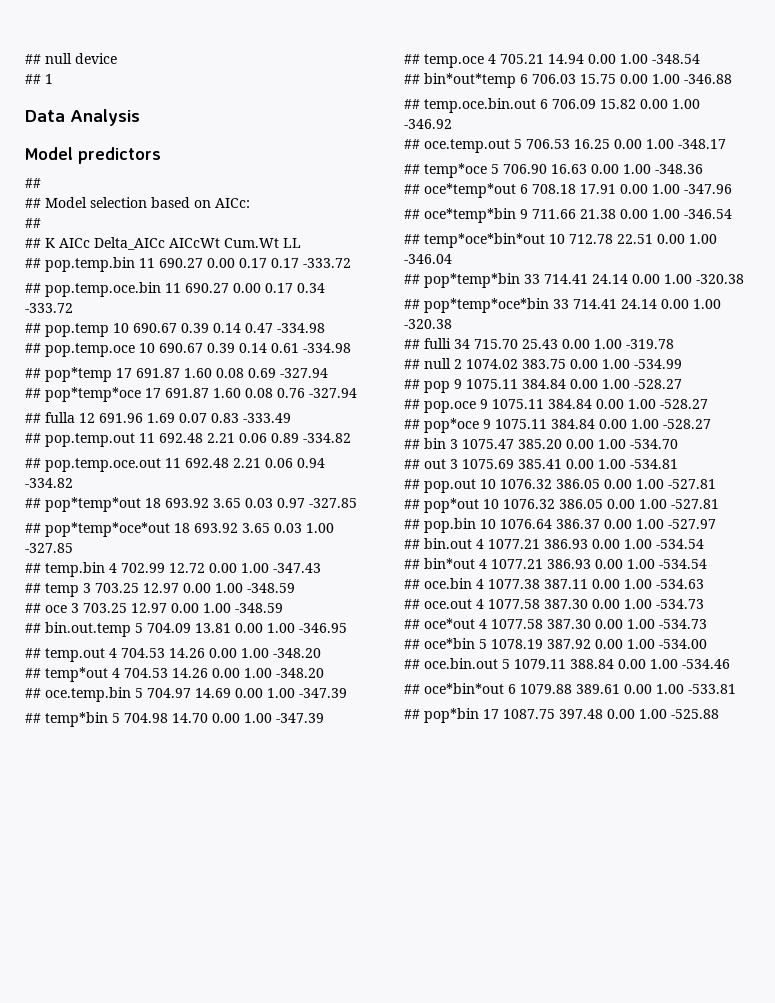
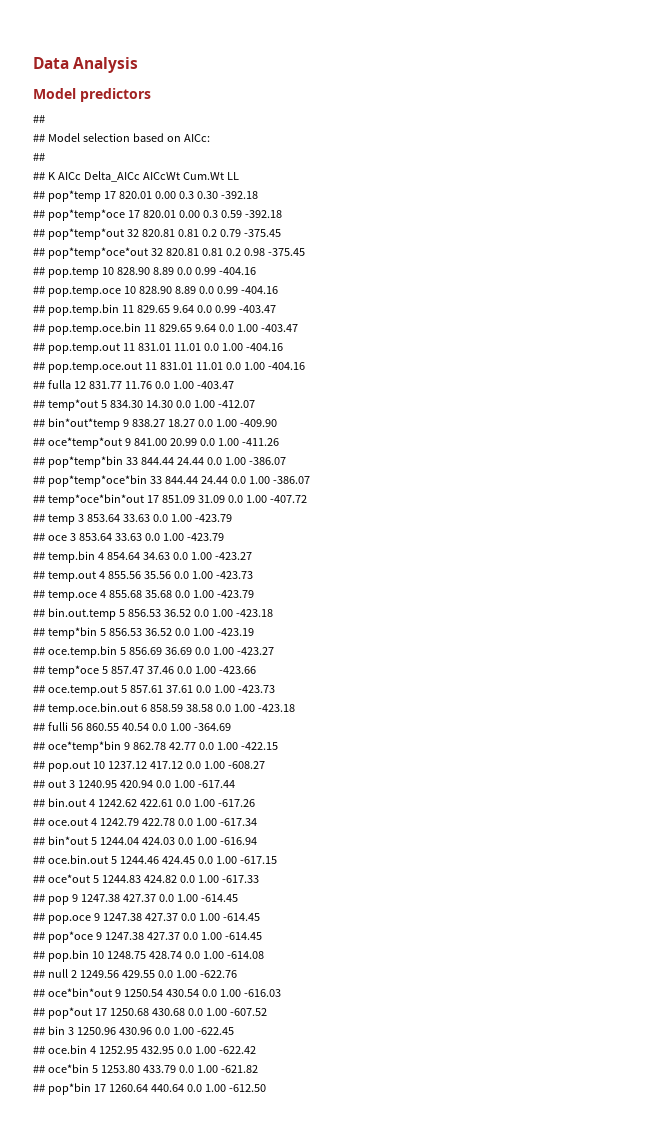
[25,53,117,64] [25,74,53,84] ## null device // ## 1 // -> (33, 63) none
[45,257,351,272] [25,282,325,297] [25,303,73,313] [25,323,325,337] [25,343,351,357] [25,367,328,382] [25,387,357,402] [25,412,291,423] [25,433,351,447] [25,458,325,472] [25,478,73,488] [25,497,357,512] [25,522,334,537] [25,543,73,553] [25,562,321,577] [25,583,295,597] [25,603,283,613] [25,622,347,637] [25,648,321,662] [25,667,324,682] [25,687,347,702] [25,712,324,727] [404,54,700,68] [404,73,732,88] [404,98,700,113] [404,119,452,129] [404,139,726,153] [404,163,703,178] [404,183,732,198] [404,208,732,223] [404,233,717,248] [404,254,452,264] [404,273,744,288] [404,298,721,313] [404,319,452,329] [404,338,674,349] [404,358,682,369] [404,379,682,393] [404,399,708,413] [404,418,711,433] [404,438,678,449] [404,459,678,469] [404,479,716,493] [404,498,719,513] [404,518,716,533] [404,538,704,549] [404,558,707,569] [404,578,704,589] [404,599,704,609] [404,618,707,629] [404,638,707,649] [404,658,730,669] [404,683,736,694] [404,708,719,723] pop.temp.bin 11 690.27 0.00 0.17 0.17 -333.72 // ## pop.temp.oce.bin 11 690.27 0.00 0.17 0.34 -333.72 // ## pop.temp 10 690.67 0.39 0.14 0.47 -334.98 // ## pop.temp.oce 10 690.67 0.39 0.14 0.61 -334.98 // ## pop*temp 17 691.87 1.60 0.08 0.69 -327.94 // ## pop*temp*oce 17 691.87 1.60 0.08 0.76 -327.94 // ## fulla 12 691.96 1.69 0.07 0.83 -333.49 // ## pop.temp.out 11 692.48 2.21 0.06 0.89 -334.82 // ## pop.temp.oce.out 11 692.48 2.21 0.06 0.94 -334.82 // ## pop*temp*out 18 693.92 3.65 0.03 0.97 -327.85 // ## pop*temp*oce*out 18 693.92 3.65 0.03 1.00 -327.85 // ## temp.bin 4 702.99 12.72 0.00 1.00 -347.43 // ## temp 3 703.25 12.97 0.00 1.00 -348.59 // ## oce 3 703.25 12.97 0.00 1.00 -348.59 // ## bin.out.temp 5 704.09 13.81 0.00 1.00 -346.95 // ## temp.out 4 704.53 14.26 0.00 1.00 -348.20 // ## temp*out 4 704.53 14.26 0.00 1.00 -348.20 // ## oce.temp.bin 5 704.97 14.69 0.00 1.00 -347.39 // ## temp*bin 5 704.98 14.70 0.00 1.00 -347.39 // ## temp.oce 4 705.21 14.94 0.00 1.00 -348.54 // ## bin*out*temp 6 706.03 15.75 0.00 1.00 -346.88 // ## temp.oce.bin.out 6 706.09 15.82 0.00 1.00 -346.92 // ## oce.temp.out 5 706.53 16.25 0.00 1.00 -348.17 // ## temp*oce 5 706.90 16.63 0.00 1.00 -348.36 // ## oce*temp*out 6 708.18 17.91 0.00 1.00 -347.96 // ## oce*temp*bin 9 711.66 21.38 0.00 1.00 -346.54 // ## temp*oce*bin*out 10 712.78 22.51 0.00 1.00 -346.04 // ## pop*temp*bin 33 714.41 24.14 0.00 1.00 -320.38 // ## pop*temp*oce*bin 33 714.41 24.14 0.00 1.00 -320.38 // ## fulli 34 715.70 25.43 0.00 1.00 -319.78 // ## null 2 1074.02 383.75 0.00 1.00 -534.99 // ## pop 9 1075.11 384.84 0.00 1.00 -528.27 // ## pop.oce 9 1075.11 384.84 0.00 1.00 -528.27 // ## pop*oce 9 1075.11 384.84 0.00 1.00 -528.27 // ## bin 3 1075.47 385.20 0.00 1.00 -534.70 // ## out 3 1075.69 385.41 0.00 1.00 -534.81 // ## pop.out 10 1076.32 386.05 0.00 1.00 -527.81 // ## pop*out 10 1076.32 386.05 0.00 1.00 -527.81 // ## pop.bin 10 1076.64 386.37 0.00 1.00 -527.97 // ## bin.out 4 1077.21 386.93 0.00 1.00 -534.54 // ## bin*out 4 1077.21 386.93 0.00 1.00 -534.54 // ## oce.bin 4 1077.38 387.11 0.00 1.00 -534.63 // ## oce.out 4 1077.58 387.30 0.00 1.00 -534.73 // ## oce*out 4 1077.58 387.30 0.00 1.00 -534.73 // ## oce*bin 5 1078.19 387.92 0.00 1.00 -534.00 // ## oce.bin.out 5 1079.11 388.84 0.00 1.00 -534.46 // ## oce*bin*out 6 1079.88 389.61 0.00 1.00 -533.81 // ## pop*bin 17 1087.75 397.48 0.00 1.00 -525.88 -> [47,190,258,202] [33,209,282,221] [33,228,281,240] [33,247,305,259] [33,267,256,278] [33,286,278,297] [33,304,276,316] [33,323,298,335] [33,343,283,354] [33,362,305,373] [33,380,234,389] [33,399,255,411] [33,418,277,430] [33,437,279,449] [33,456,286,468] [33,475,310,487] [33,494,307,506] [33,514,232,525] [33,533,224,541] [33,551,252,563] [33,571,253,582] [33,590,254,601] [33,608,273,620] [33,627,254,639] [33,646,274,658] [33,665,256,677] [33,685,275,696] [33,703,295,715] [33,722,231,731] [33,741,278,753] [33,761,265,772] [33,780,235,788] [33,798,255,807] [33,818,257,826] [33,836,257,845] [33,855,277,864] [33,874,259,883] [33,894,238,905] [33,913,260,924] [33,931,262,943] [33,950,264,962] [33,969,237,978] [33,988,281,997] [33,1007,267,1019] [33,1026,234,1035] [33,1045,256,1054] [33,1064,258,1073] [33,1083,266,1095] pop*temp 17 820.01 0.00 0.3 0.30 -392.18 // ## pop*temp*oce 17 820.01 0.00 0.3 0.59 -392.18 // ## pop*temp*out 32 820.81 0.81 0.2 0.79 -375.45 // ## pop*temp*oce*out 32 820.81 0.81 0.2 0.98 -375.45 // ## pop.temp 10 828.90 8.89 0.0 0.99 -404.16 // ## pop.temp.oce 10 828.90 8.89 0.0 0.99 -404.16 // ## pop.temp.bin 11 829.65 9.64 0.0 0.99 -403.47 // ## pop.temp.oce.bin 11 829.65 9.64 0.0 1.00 -403.47 // ## pop.temp.out 11 831.01 11.01 0.0 1.00 -404.16 // ## pop.temp.oce.out 11 831.01 11.01 0.0 1.00 -404.16 // ## fulla 12 831.77 11.76 0.0 1.00 -403.47 // ## temp*out 5 834.30 14.30 0.0 1.00 -412.07 // ## bin*out*temp 9 838.27 18.27 0.0 1.00 -409.90 // ## oce*temp*out 9 841.00 20.99 0.0 1.00 -411.26 // ## pop*temp*bin 33 844.44 24.44 0.0 1.00 -386.07 // ## pop*temp*oce*bin 33 844.44 24.44 0.0 1.00 -386.07 // ## temp*oce*bin*out 17 851.09 31.09 0.0 1.00 -407.72 // ## temp 3 853.64 33.63 0.0 1.00 -423.79 // ## oce 3 853.64 33.63 0.0 1.00 -423.79 // ## temp.bin 4 854.64 34.63 0.0 1.00 -423.27 // ## temp.out 4 855.56 35.56 0.0 1.00 -423.73 // ## temp.oce 4 855.68 35.68 0.0 1.00 -423.79 // ## bin.out.temp 5 856.53 36.52 0.0 1.00 -423.18 // ## temp*bin 5 856.53 36.52 0.0 1.00 -423.19 // ## oce.temp.bin 5 856.69 36.69 0.0 1.00 -423.27 // ## temp*oce 5 857.47 37.46 0.0 1.00 -423.66 // ## oce.temp.out 5 857.61 37.61 0.0 1.00 -423.73 // ## temp.oce.bin.out 6 858.59 38.58 0.0 1.00 -423.18 // ## fulli 56 860.55 40.54 0.0 1.00 -364.69 // ## oce*temp*bin 9 862.78 42.77 0.0 1.00 -422.15 // ## pop.out 10 1237.12 417.12 0.0 1.00 -608.27 // ## out 3 1240.95 420.94 0.0 1.00 -617.44 // ## bin.out 4 1242.62 422.61 0.0 1.00 -617.26 // ## oce.out 4 1242.79 422.78 0.0 1.00 -617.34 // ## bin*out 5 1244.04 424.03 0.0 1.00 -616.94 // ## oce.bin.out 5 1244.46 424.45 0.0 1.00 -617.15 // ## oce*out 5 1244.83 424.82 0.0 1.00 -617.33 // ## pop 9 1247.38 427.37 0.0 1.00 -614.45 // ## pop.oce 9 1247.38 427.37 0.0 1.00 -614.45 // ## pop*oce 9 1247.38 427.37 0.0 1.00 -614.45 // ## pop.bin 10 1248.75 428.74 0.0 1.00 -614.08 // ## null 2 1249.56 429.55 0.0 1.00 -622.76 // ## oce*bin*out 9 1250.54 430.54 0.0 1.00 -616.03 // ## pop*out 17 1250.68 430.68 0.0 1.00 -607.52 // ## bin 3 1250.96 430.96 0.0 1.00 -622.45 // ## oce.bin 4 1252.95 432.95 0.0 1.00 -622.42 // ## oce*bin 5 1253.80 433.79 0.0 1.00 -621.82 // ## pop*bin 17 1260.64 440.64 0.0 1.00 -612.50

